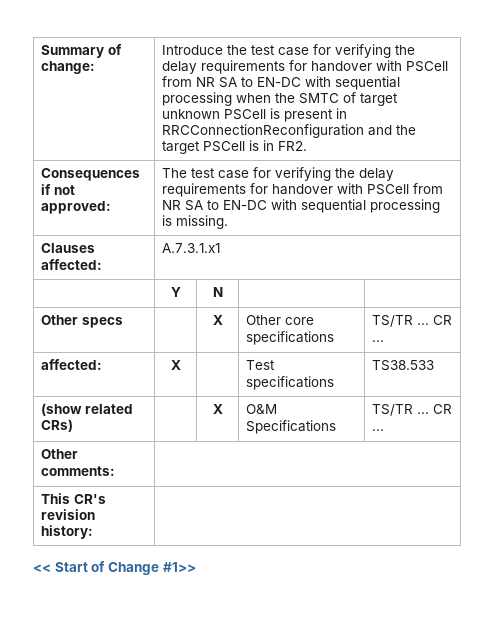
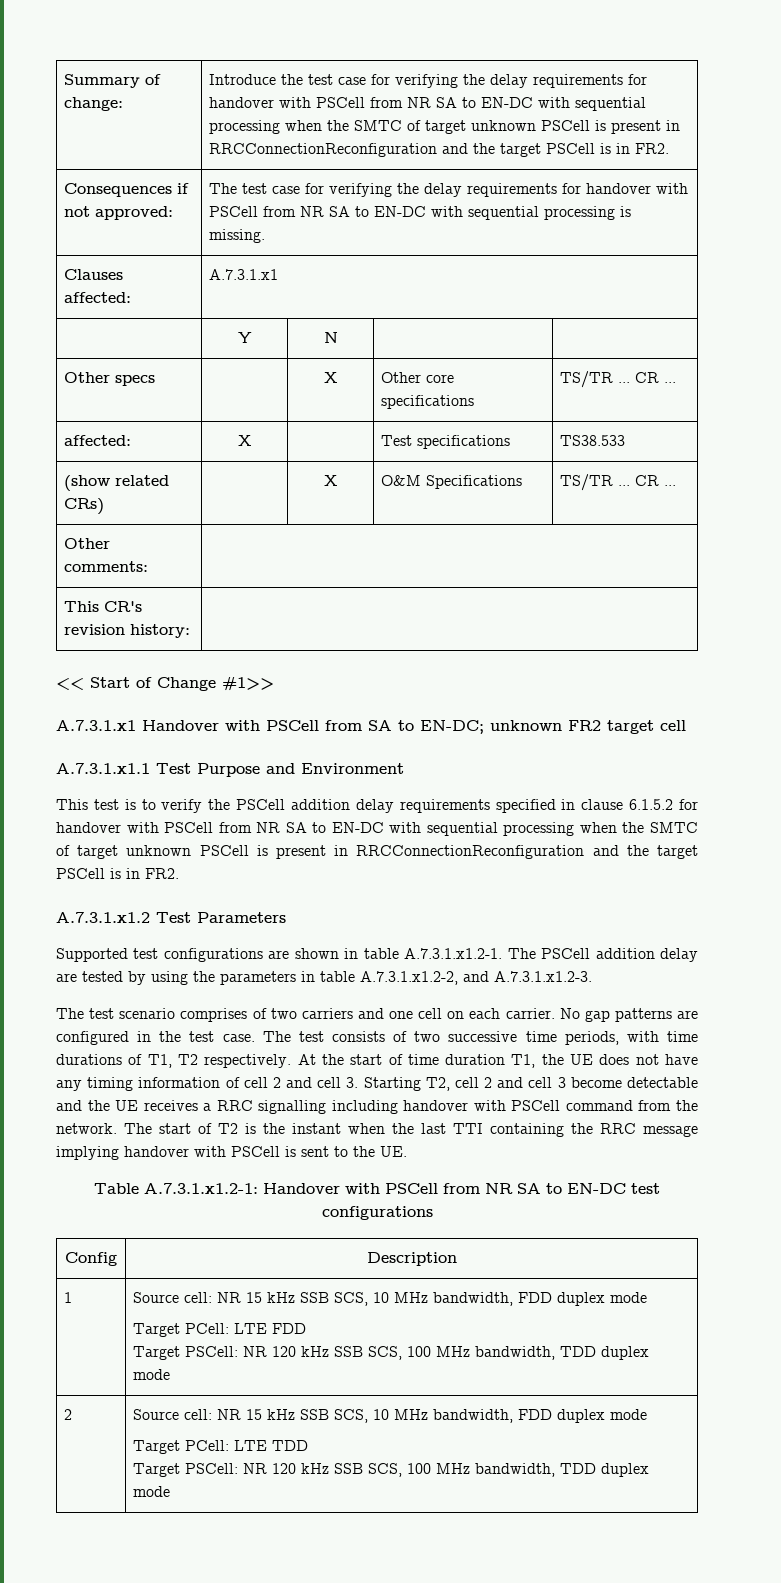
(196, 567) none -> [56,720,686,734] [56,763,404,777] [56,799,698,813] [56,822,699,836] [56,845,699,859] [56,868,179,879] [56,912,286,923] [56,948,698,962] [56,971,592,985] [56,1008,698,1022] [56,1031,698,1045] [56,1054,698,1068] [56,1077,699,1091] [56,1100,699,1114] [56,1123,698,1137] [56,1146,407,1160] [94,1183,660,1194] [321,1206,433,1220] [65,1252,117,1266] [366,1252,457,1266] [64,1292,73,1303] [133,1292,648,1306] [133,1323,307,1337] [133,1346,650,1360] [133,1369,171,1380] [64,1409,73,1420] [133,1409,648,1423] [133,1440,309,1454] [133,1463,650,1477] [133,1486,171,1497] // A.7.3.1.x1 Handover with PSCell from SA to EN-DC; unknown FR2 target cell // A.7.3.1.x1.1 Test Purpose and Environment // This test is to verify the PSCell addition delay requirements specified in clause 6.1.5.2 for handover with PSCell from NR SA to EN-DC with sequential processing when the SMTC of target unknown PSCell is present in RRCConnectionReconfiguration and the target PSCell is in FR2. // A.7.3.1.x1.2 Test Parameters // Supported test configurations are shown in table A.7.3.1.x1.2-1. The PSCell addition delay are tested by using the parameters in table A.7.3.1.x1.2-2, and A.7.3.1.x1.2-3. // The test scenario comprises of two carriers and one cell on each carrier. No gap patterns are configured in the test case. The test consists of two successive time periods, with time durations of T1, T2 respectively. At the start of time duration T1, the UE does not have any timing information of cell 2 and cell 3. Starting T2, cell 2 and cell 3 become detectable and the UE receives a RRC signalling including handover with PSCell command from the network. The start of T2 is the instant when the last TTI containing the RRC message implying handover with PSCell is sent to the UE. // Table A.7.3.1.x1.2-1: Handover with PSCell from NR SA to EN-DC test configurations // Config | Description // 1 | Source cell: NR 15 kHz SSB SCS, 10 MHz bandwidth, FDD duplex mode // Target PCell: LTE FDD // Target PSCell: NR 120 kHz SSB SCS, 100 MHz bandwidth, TDD duplex mode // 2 | Source cell: NR 15 kHz SSB SCS, 10 MHz bandwidth, FDD duplex mode // Target PCell: LTE TDD // Target PSCell: NR 120 kHz SSB SCS, 100 MHz bandwidth, TDD duplex mode

